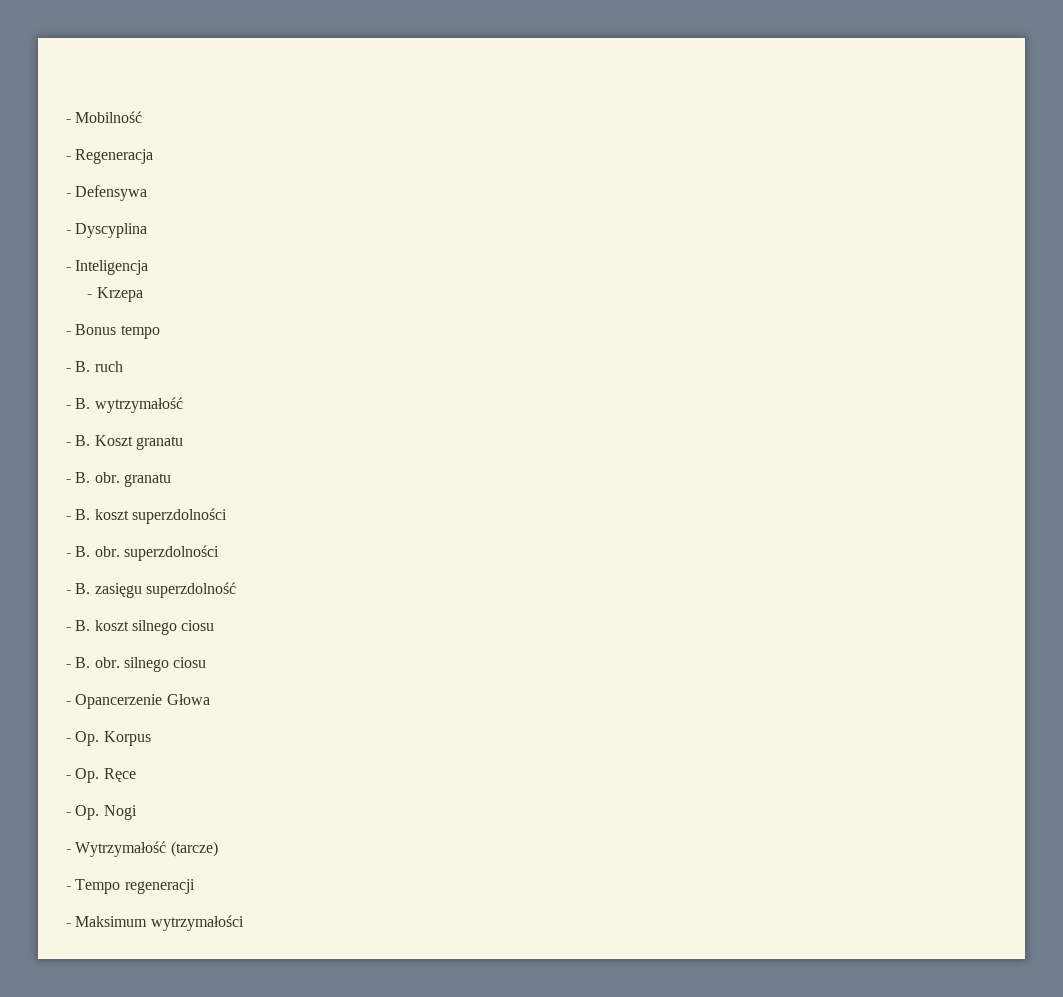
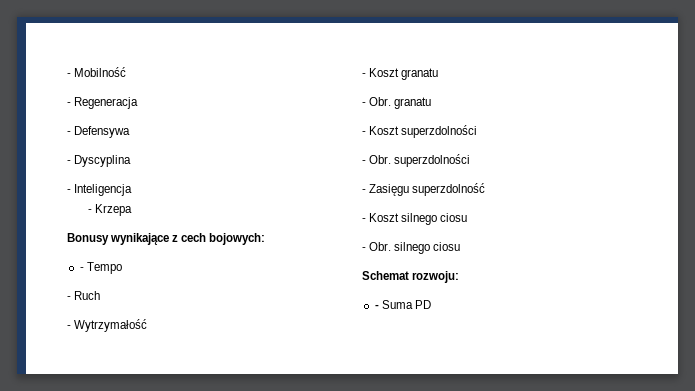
[66,324,160,339] [66,361,123,372] [66,397,183,413] [66,435,91,446] - Bonus tempo // - B. ruch // - B. wytrzymałość // - B. -> [67,233,266,245] [79,262,122,274] [67,291,101,300] [67,319,148,332] [362,73,366,77] Bonusy wynikające z cech bojowych: // - Tempo // - Ruch // - Wytrzymałość // -
[75,472,171,487] [66,508,227,524] [66,545,219,561] [66,583,142,598] B. obr. granatu // - B. koszt superzdolności // - B. obr. superzdolności // - B. zasięgu -> [369,97,432,109] [362,125,478,138] [362,154,471,167] [362,184,410,196] Obr. granatu // - Koszt superzdolności // - Obr. superzdolności // - Zasięgu
[75,620,215,635] [66,657,207,672] [66,694,210,709] [66,731,151,746] [66,768,136,783] [66,805,137,820] [66,841,218,857] [66,879,195,894] [66,915,244,931] B. koszt silnego ciosu // - B. obr. silnego ciosu // - Opancerzenie Głowa // - Op. Korpus // - Op. Ręce // - Op. Nogi // - Wytrzymałość (tarcze) // - Tempo regeneracji // - Maksimum wytrzymałości -> [369,213,468,225] [362,242,461,254] [362,271,460,283] [374,300,431,309] Koszt silnego ciosu // - Obr. silnego ciosu // Schemat rozwoju: // - Suma PD

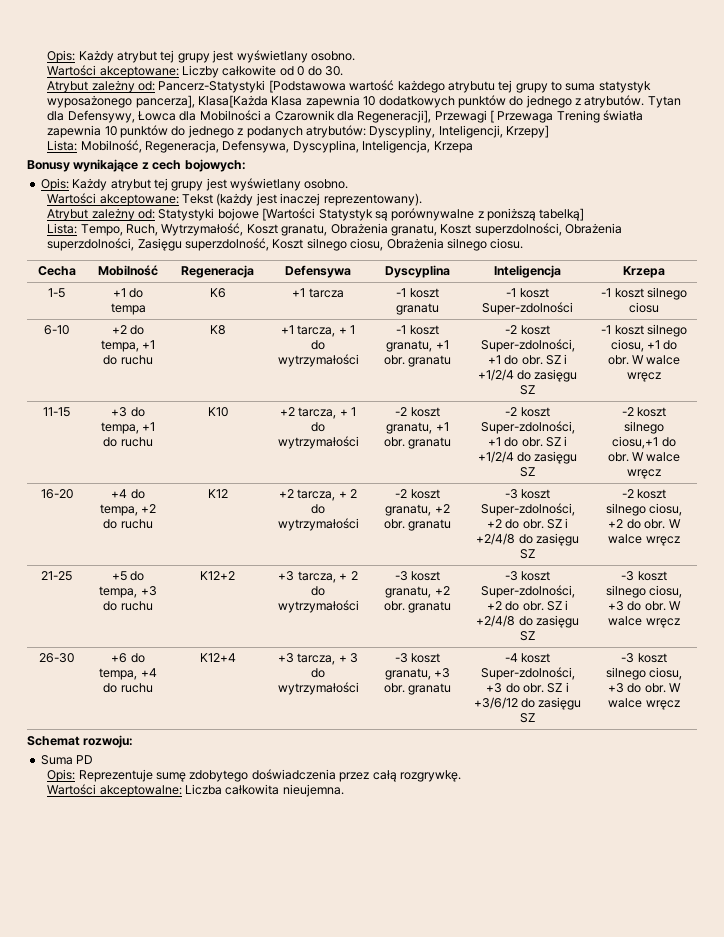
[67,67,127,77] [67,97,139,109] [67,126,131,138] [67,155,132,167] [67,184,133,196] [87,209,92,213] - Mobilność // - Regeneracja // - Defensywa // - Dyscyplina // - Inteligencja // - -> [47,50,355,63] [47,65,343,78] [47,80,651,93] [47,95,681,108] [47,110,644,123] [47,125,550,138] [47,140,431,153] Opis: Każdy atrybut tej grupy jest wyświetlany osobno. // Wartości akceptowane: Liczby całkowite od 0 do 30. // Atrybut zależny od: Pancerz-Statystyki [Podstawowa wartość każdego atrybutu tej grupy to suma statystyk wyposażonego pancerza], Klasa[Każda Klasa zapewnia 10 dodatkowych punktów do jednego z atrybutów. Tytan dla Defensywy, Łowca dla Mobilności a Czarownik dla Regeneracji], Przewagi [ Przewaga Trening światła zapewnia 10 punktów do jednego z podanych atrybutów: Dyscypliny, Inteligencji, Krzepy] // Lista: Mobilność, Regeneracja, Defensywa, Dyscyplina, Inteligencja,
[79,262,122,274] [67,291,101,300] [67,319,148,332] [362,68,439,80] [362,97,432,109] [362,125,478,138] [362,154,471,167] [362,183,486,196] [362,213,468,225] [362,242,461,254] - Tempo // - Ruch // - Wytrzymałość // - Koszt granatu // - Obr. granatu // - Koszt superzdolności // - Obr. superzdolności // - Zasięgu superzdolność // - Koszt silnego ciosu // - Obr. silnego ciosu -> [40,178,349,191] [47,193,422,206] [47,208,585,221] [47,223,623,236] [47,238,524,251] [37,266,76,276] [98,265,158,276] [181,265,254,278] [285,265,351,278] [385,265,450,278] [494,265,561,278] [623,266,665,278] [48,288,65,298] [112,288,144,298] [110,303,146,315] [209,288,226,298] [292,288,344,298] [396,288,439,298] [396,303,439,315] [506,288,549,298] [482,302,573,315] [601,287,687,300] [629,302,659,313] [44,325,69,335] [111,325,145,335] [100,340,156,352] [103,355,153,365] [209,325,226,335] [280,325,356,337] [311,340,325,350] [277,354,359,367] [396,325,439,335] [386,340,449,352] [383,355,452,367] [505,325,550,335] [480,339,575,352] [487,354,568,365] [477,369,578,382] [520,385,535,395] [601,324,687,337] [610,339,678,352] [607,355,681,365] [627,372,661,382] [43,407,70,417] [111,407,145,417] [100,422,156,434] [103,437,153,447] [207,407,228,417] [279,407,357,419] [311,422,325,432] [277,436,359,449] [395,407,440,417] [386,422,449,434] [383,437,452,449] [505,407,550,417] [480,421,575,434] [487,436,568,447] [477,451,578,464] [520,467,535,477] [621,407,667,417] [624,421,664,434] [612,436,676,449] [607,452,681,462] [627,469,661,479] [40,489,73,499] [111,489,145,499] [99,504,157,516] [103,519,153,529] [207,489,228,498] [278,489,358,501] [311,504,325,514] [277,518,359,531] [395,489,440,499] [385,504,450,516] [383,519,452,531] [504,489,551,499] [480,503,575,516] [486,518,569,529] [476,533,579,546] [520,549,535,559] [621,489,667,499] [605,503,683,516] [608,519,681,529] [608,534,680,546] [41,571,72,581] [111,571,145,581] [99,586,157,598] [103,601,153,611] [200,571,235,580] [278,571,358,583] [311,586,325,596] [277,600,359,613] [394,571,441,581] [385,586,450,598] [383,601,452,613] [504,571,551,581] [480,585,575,598] [486,600,569,611] [476,615,579,628] [520,631,535,641] [621,571,667,581] [605,585,683,598] [607,601,682,611] [608,616,680,628] [39,653,74,663] [111,653,145,663] [99,668,157,680] [103,683,153,693] [199,653,236,662] [277,653,359,665] [311,668,325,678] [277,682,359,695] [394,653,441,663] [384,668,451,680] [383,683,452,695] [504,653,551,663] [480,667,575,680] [486,682,569,693] [473,697,582,710] [520,713,535,723] [621,653,667,663] [605,667,683,680] [607,683,682,693] [608,698,680,710] Opis: Każdy atrybut tej grupy jest wyświetlany osobno. // Wartości akceptowane: Tekst (każdy jest inaczej reprezentowany). // Atrybut zależny od: Statystyki bojowe [Wartości Statystyk są porównywalne z poniższą tabelką] // Lista: Tempo, Ruch, Wytrzymałość, Koszt granatu, Obrażenia granatu, Koszt superzdolności, Obrażenia superzdolności, Zasięgu superzdolność, Koszt silnego ciosu, Obrażenia silnego ciosu. // Cecha | Mobilność | Regeneracja | Defensywa | Dyscyplina | Inteligencja | Krzepa // 1-5 | +1 do tempa | K6 | +1 tarcza | -1 koszt granatu | -1 koszt Super-zdolności | -1 koszt silnego ciosu // 6-10 | +2 do tempa, +1 do ruchu | K8 | +1 tarcza, + 1 do wytrzymałości | -1 koszt granatu, +1 obr. granatu | -2 koszt Super-zdolności, +1 do obr. SZ i +1/2/4 do zasięgu SZ | -1 koszt silnego ciosu, +1 do obr. W walce wręcz // 11-15 | +3 do tempa, +1 do ruchu | K10 | +2 tarcza, + 1 do wytrzymałości | -2 koszt granatu, +1 obr. granatu | -2 koszt Super-zdolności, +1 do obr. SZ i +1/2/4 do zasięgu SZ | -2 koszt silnego ciosu,+1 do obr. W walce wręcz // 16-20 | +4 do tempa, +2 do ruchu | K12 | +2 tarcza, + 2 do wytrzymałości | -2 koszt granatu, +2 obr. granatu | -3 koszt Super-zdolności, +2 do obr. SZ i +2/4/8 do zasięgu SZ | -2 koszt silnego ciosu, +2 do obr. W walce wręcz // 21-25 | +5 do tempa, +3 do ruchu | K12+2 | +3 tarcza, + 2 do wytrzymałości | -3 koszt granatu, +2 obr. granatu | -3 koszt Super-zdolności, +2 do obr. SZ i +2/4/8 do zasięgu SZ | -3 koszt silnego ciosu, +3 do obr. W walce wręcz // 26-30 | +6 do tempa, +4 do ruchu | K12+4 | +3 tarcza, + 3 do wytrzymałości | -3 koszt granatu, +3 obr. granatu | -4 koszt Super-zdolności, +3 do obr. SZ i +3/6/12 do zasięgu SZ | -3 koszt silnego ciosu, +3 do obr. W walce wręcz
[374,304,379,309] - -> (134, 741) none
(431, 304) none -> [47,769,461,782] [47,784,344,797] // Opis: Reprezentuje sumę zdobytego doświadczenia przez całą rozgrywkę. // Wartości akceptowalne: Liczba całkowita nieujemna.

